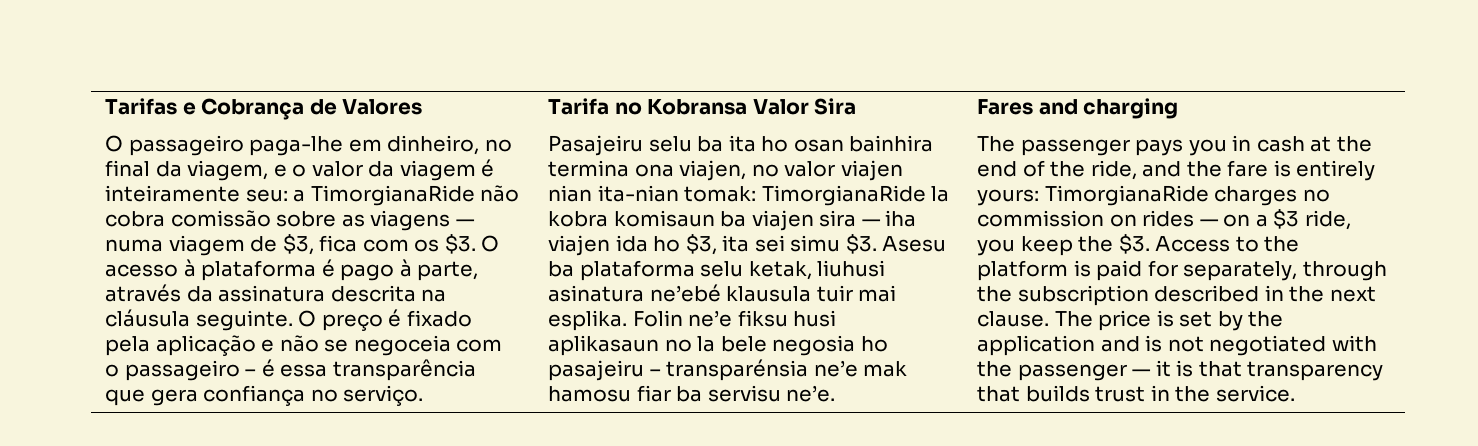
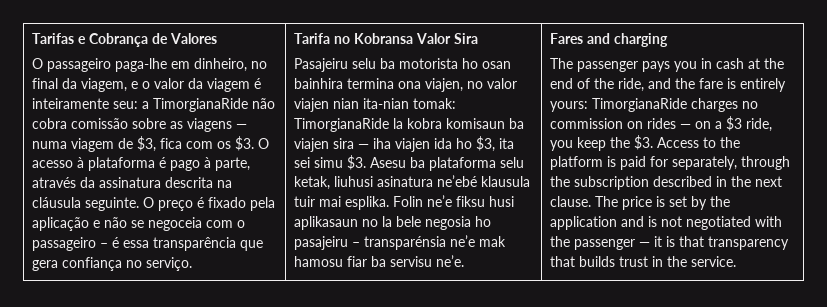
[728,135,756,152] ita -> [399,58,459,69] motorista

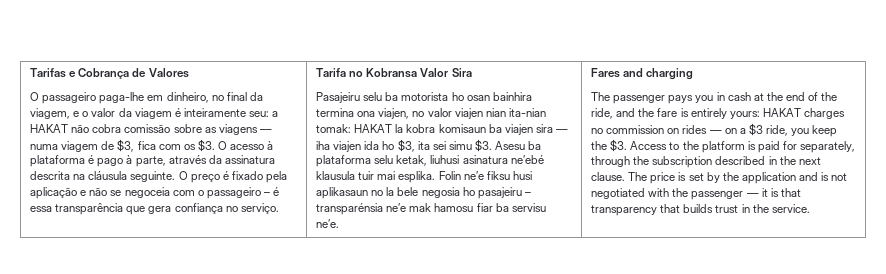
[153,98,249,112] TimorgianaRide -> [30,124,69,133] HAKAT
[294,118,390,132] TimorgianaRide -> [354,124,393,133] HAKAT
[592,98,688,112] TimorgianaRide -> [762,108,801,117] HAKAT

